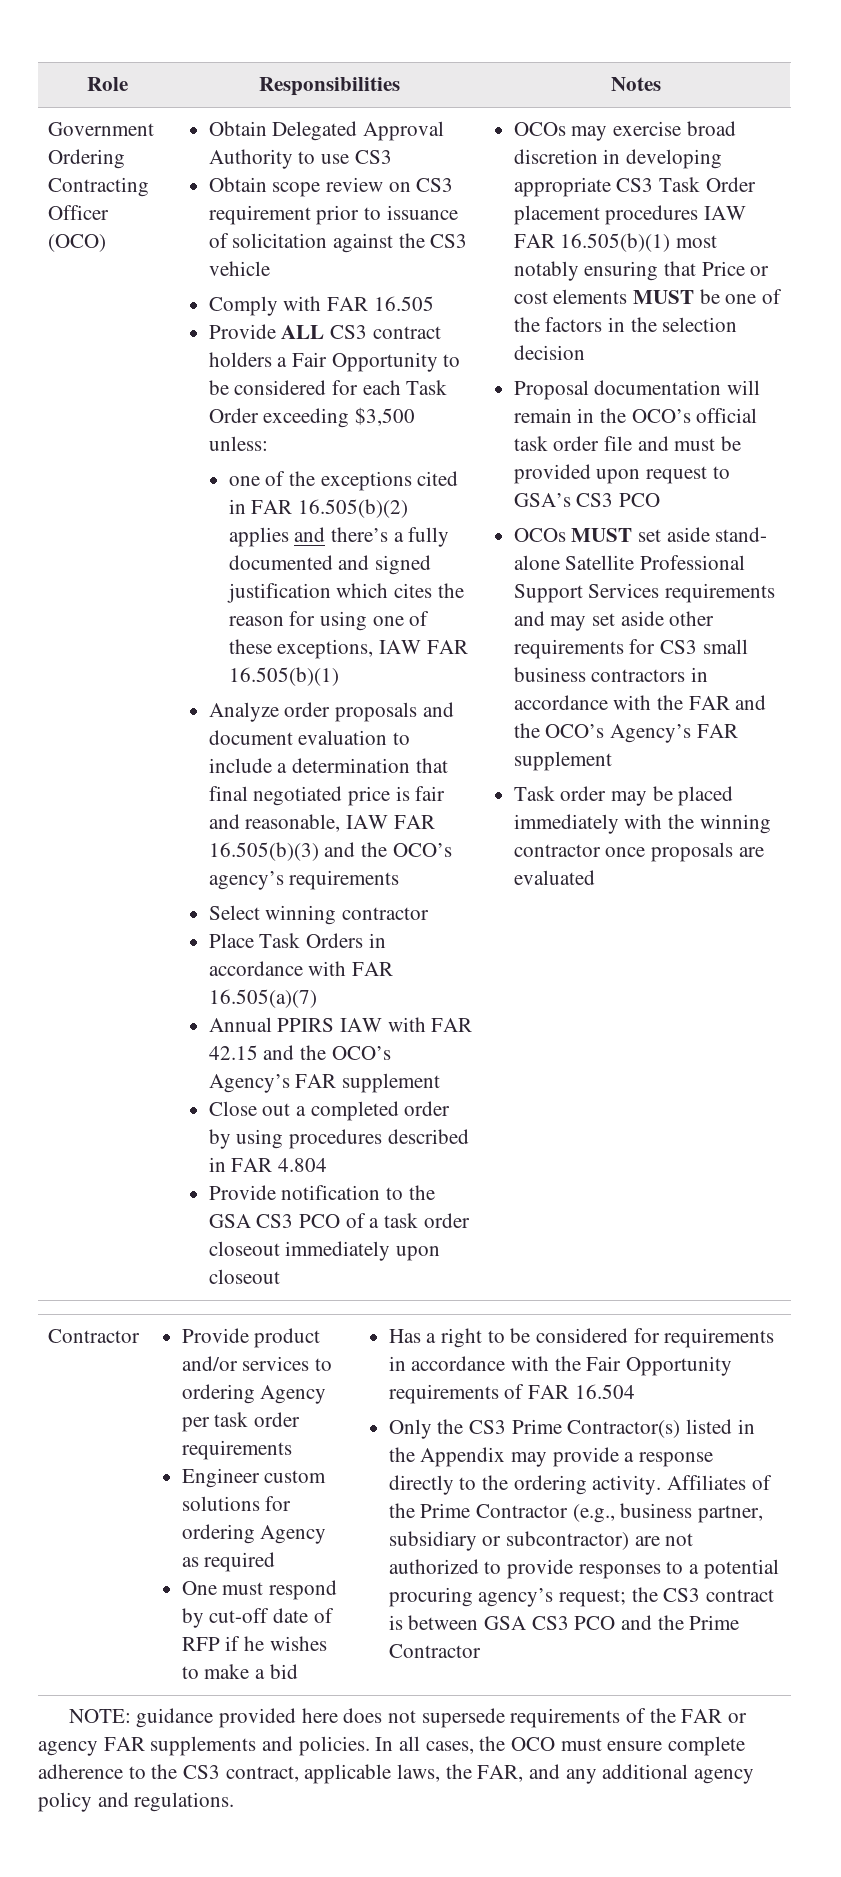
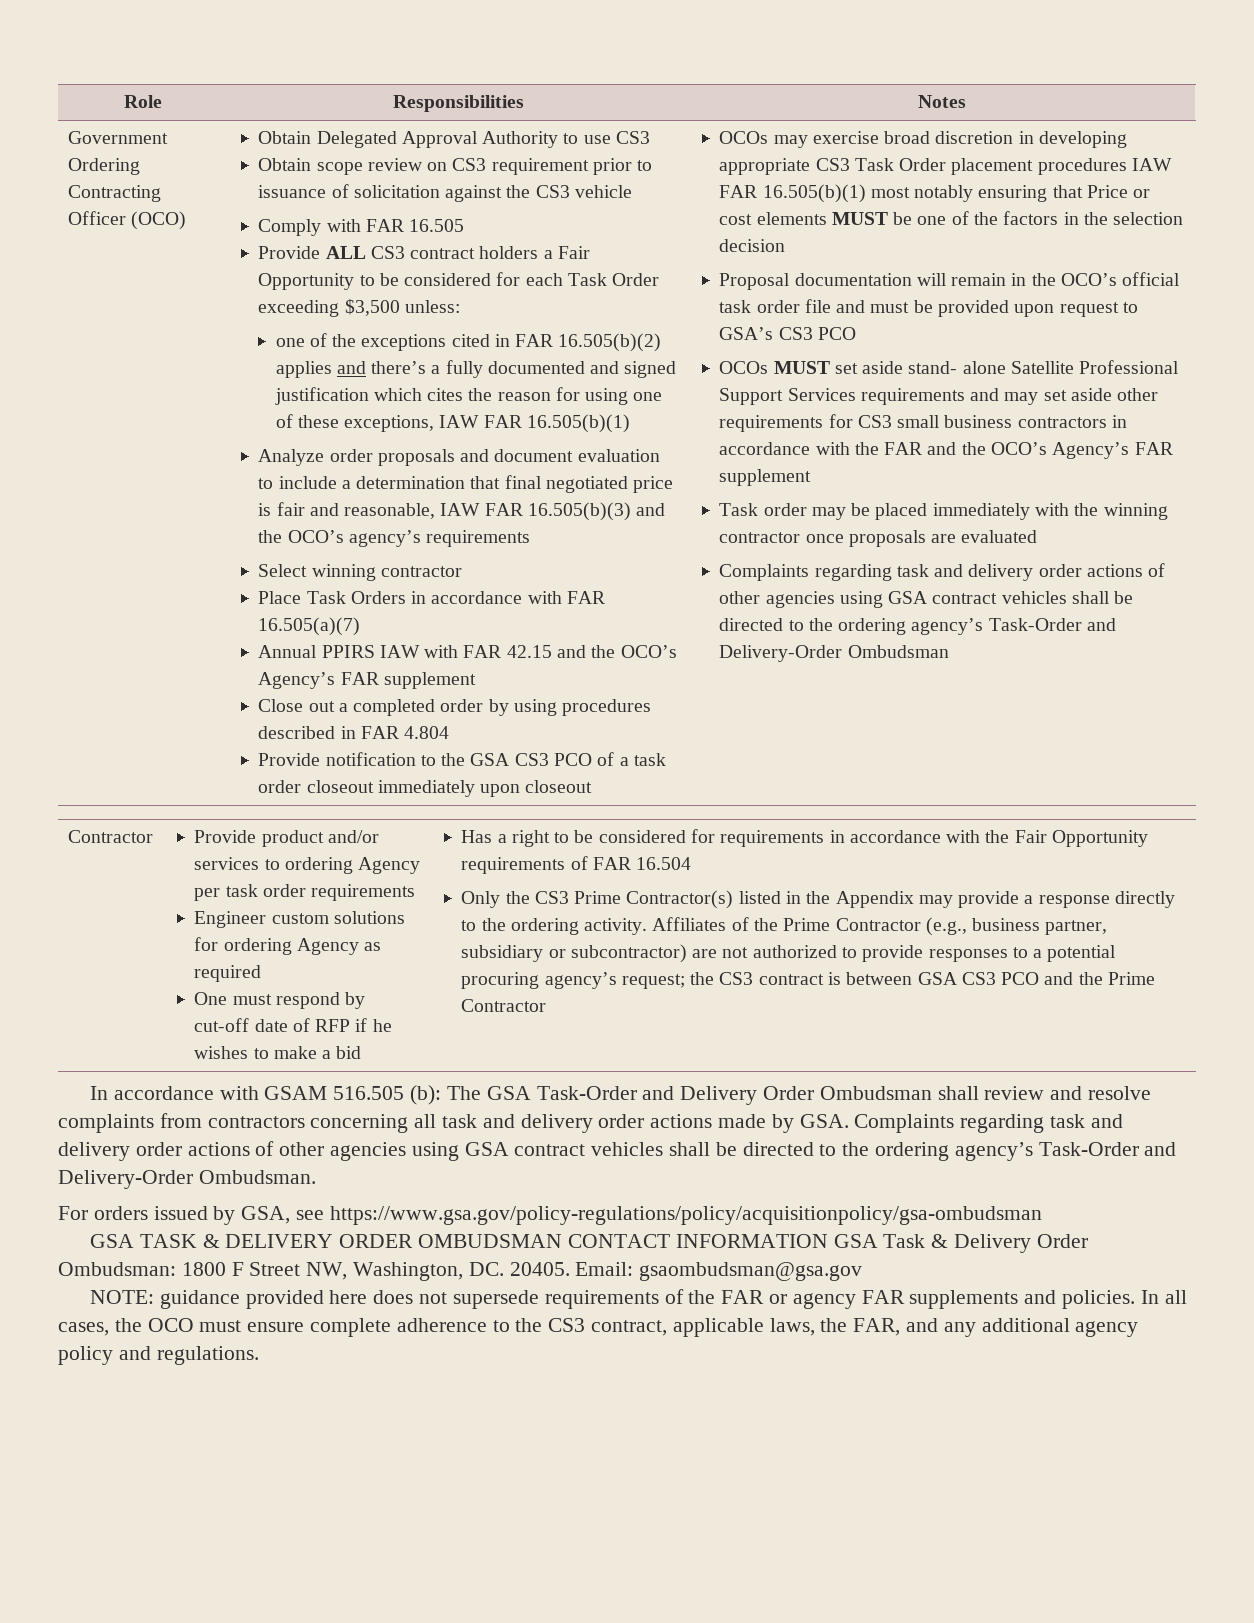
(595, 877) none -> [719,563,1166,581] [719,591,1134,608] [719,618,1116,635] [719,645,949,662] // Complaints regarding task and delivery order actions of other agencies using GSA contract vehicles shall be directed to the ordering agency’s Task-Order and Delivery-Order Ombudsman
(481, 1651) none -> [90,1085,1151,1105] [58,1113,1123,1133] [58,1141,1177,1161] [58,1170,316,1189] [58,1206,1042,1225] [90,1234,1088,1253] [58,1262,863,1281] // In accordance with GSAM 516.505 (b): The GSA Task-Order and Delivery Order Ombudsman shall review and resolve complaints from contractors concerning all task and delivery order actions made by GSA. Complaints regarding task and delivery order actions of other agencies using GSA contract vehicles shall be directed to the ordering agency’s Task-Order and Delivery-Order Ombudsman. // For orders issued by GSA, see https://www.gsa.gov/policy-regulations/policy/acquisitionpolicy/gsa-ombudsman // GSA TASK & DELIVERY ORDER OMBUDSMAN CONTACT INFORMATION GSA Task & Delivery Order Ombudsman: 1800 F Street NW, Washington, DC. 20405. Email: gsaombudsman@gsa.gov

